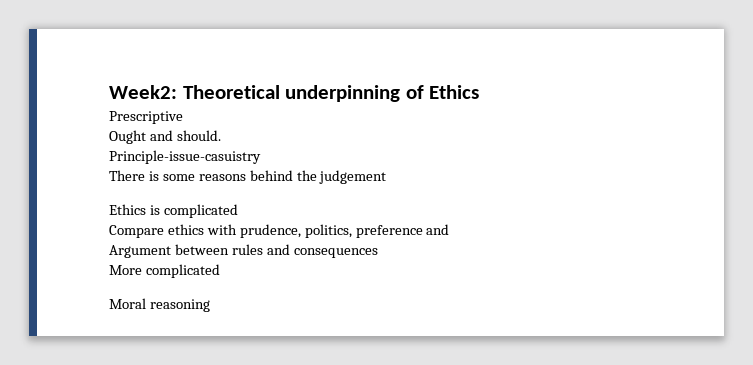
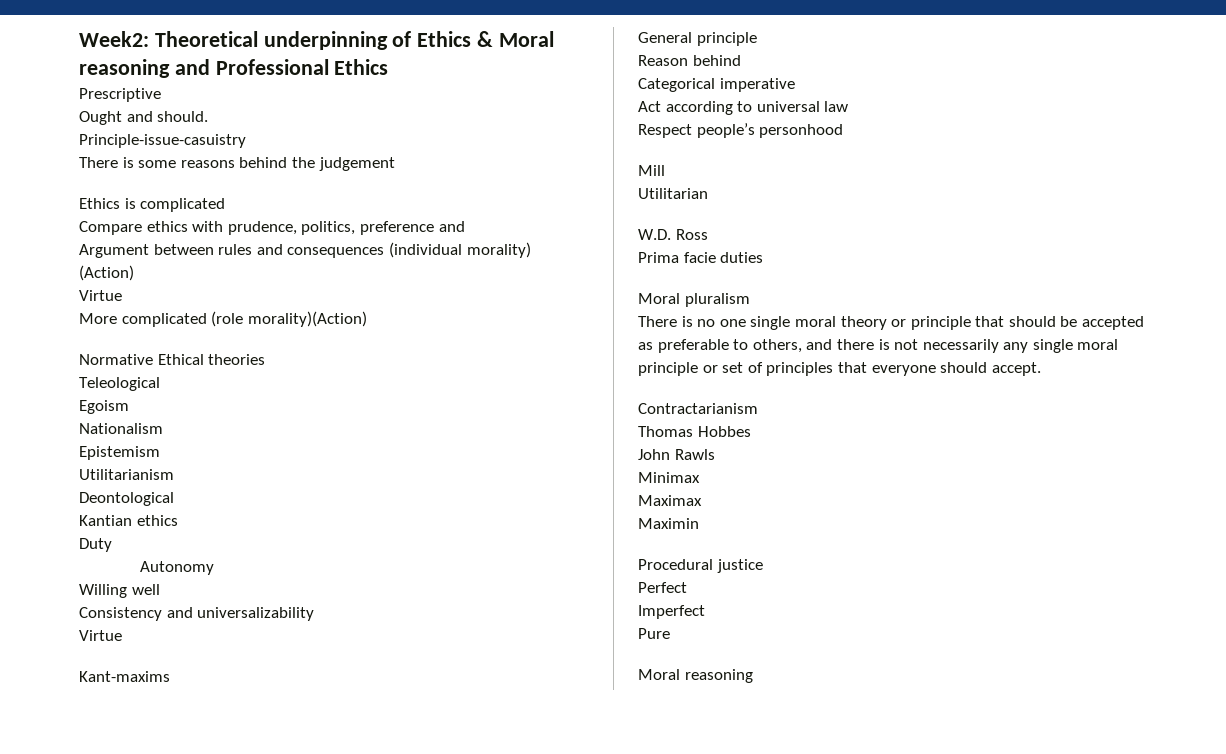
(480, 92) none -> [477,31,554,47] [79,59,389,78] & Moral reasoning and Professional Ethics
[109,264,220,278] // More complicated -> [388,242,531,258] [79,265,134,281] [79,290,122,301] [79,311,367,327] [79,354,266,365] [79,377,160,391] [79,400,129,414] [79,423,163,434] [79,446,160,460] [79,469,174,480] [79,492,174,506] [79,515,178,526] [79,538,112,552] [139,561,214,575] [79,584,160,598] [79,607,315,621] [79,630,122,641] [79,671,170,682] [638,32,757,46] [638,55,741,66] [638,78,795,92] [638,101,849,115] [638,123,844,138] [638,165,665,176] [638,188,708,199] [638,229,708,240] [638,252,764,263] [638,293,750,307] [638,316,1145,330] [638,339,1119,353] [638,362,1041,376] [638,403,758,414] [638,426,751,437] [638,449,715,460] [638,472,700,483] [638,495,702,506] [638,518,699,529] [638,559,763,573] [638,582,687,593] [638,605,705,619] [638,628,670,639] (individual morality) (Action) // Virtue // More complicated (role morality)(Action) // Normative Ethical theories // Teleological // Egoism // Nationalism // Epistemism // Utilitarianism // Deontological // Kantian ethics // Duty // Autonomy // Willing well // Consistency and universalizability // Virtue // Kant-maxims // General principle // Reason behind // Categorical imperative // Act according to universal law // Respect people’s personhood // Mill // Utilitarian // W.D. Ross // Prima facie duties // Moral pluralism // There is no one single moral theory or principle that should be accepted as preferable to others, and there is not necessarily any single moral principle or set of principles that everyone should accept. // Contractarianism // Thomas Hobbes // John Rawls // Minimax // Maximax // Maximin // Procedural justice // Perfect // Imperfect // Pure

